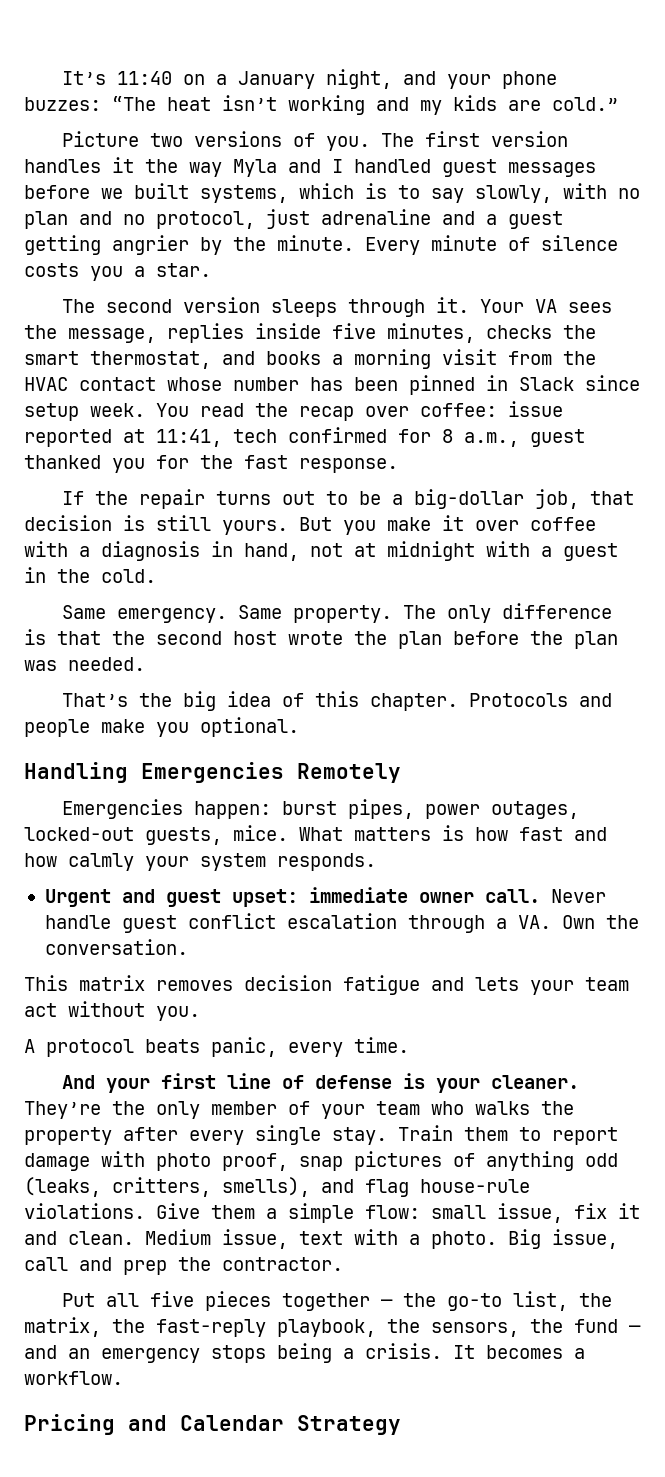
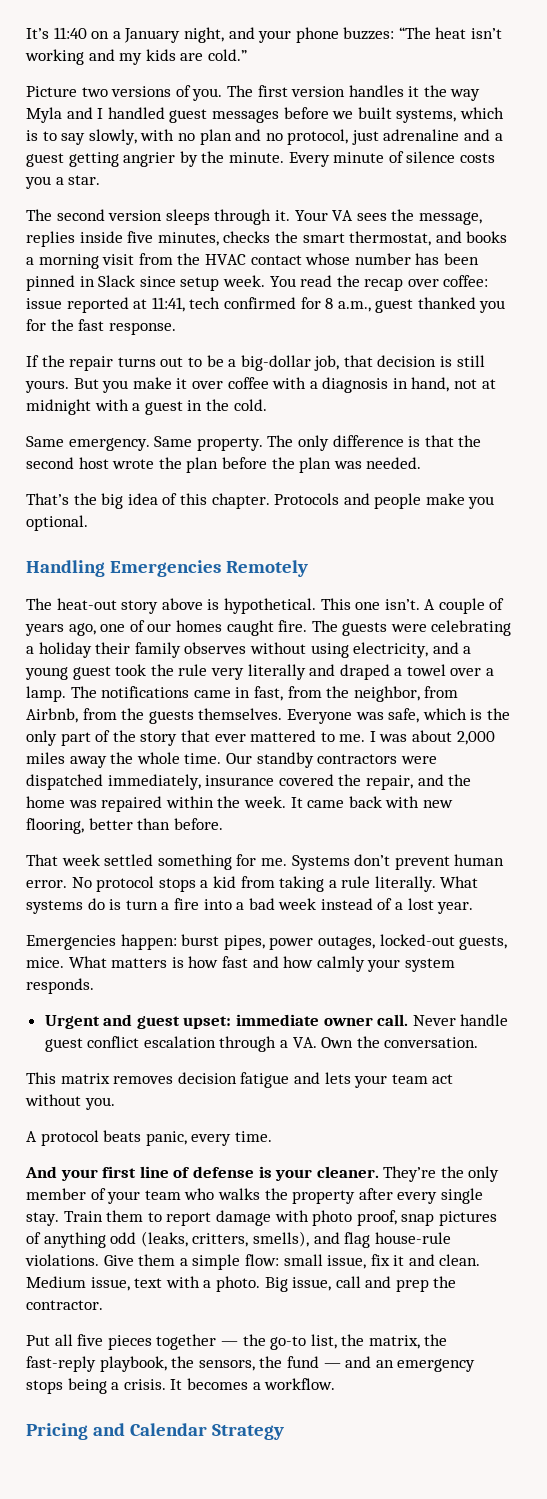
(401, 773) none -> [26,598,505,614] [25,620,512,636] [26,642,472,658] [25,664,495,680] [26,686,459,702] [26,708,510,724] [26,730,495,746] [26,752,437,768] [26,774,472,790] [26,796,453,812] [26,818,223,834] [26,854,505,870] [26,876,479,892] [26,898,474,914] // The heat-out story above is hypothetical. This one isn’t. A couple of years ago, one of our homes caught fire. The guests were celebrating a holiday their family observes without using electricity, and a young guest took the rule very literally and draped a towel over a lamp. The notifications came in fast, from the neighbor, from Airbnb, from the guests themselves. Everyone was safe, which is the only part of the story that ever mattered to me. I was about 2,000 miles away the whole time. Our standby contractors were dispatched immediately, insurance covered the repair, and the home was repaired within the week. It came back with new flooring, better than before. // That week settled something for me. Systems don’t prevent human error. No protocol stops a kid from taking a rule literally. What systems do is turn a fire into a bad week instead of a lost year.

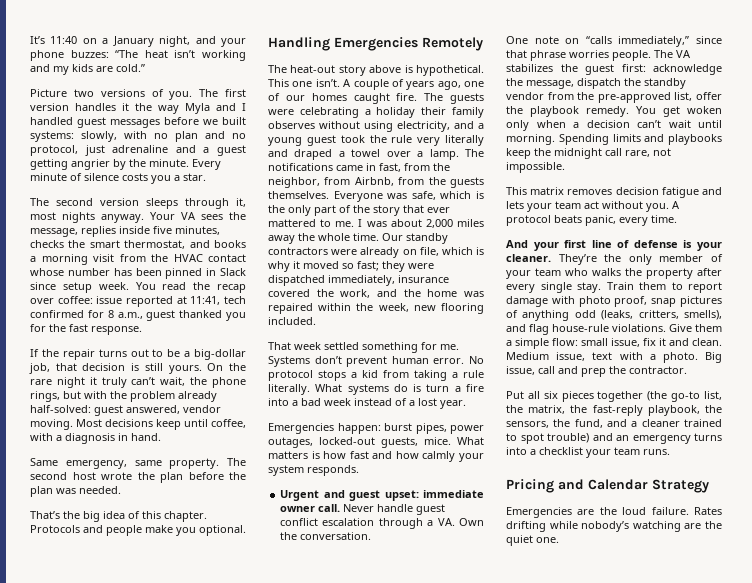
[396,107,504,123] [26,130,86,145] systems, which is to say -> [30,131,74,142] systems:
[274,210,290,221] it. -> [236,198,246,207] [30,212,144,223] it, most nights anyway.
[73,377,496,393] [26,399,267,415] [26,435,482,451] But you make it over coffee with a diagnosis in hand, not at midnight with a guest in the cold. // Same emergency. Same property. The only difference is that the -> [207,363,246,371] [30,377,247,388] [30,391,217,402] [30,405,221,416] [30,419,246,430] [30,433,161,444] [30,458,246,469] On the rare night it truly can’t wait, the phone rings, but with the problem already half-solved: guest answered, vendor moving. Most decisions keep until coffee, with a diagnosis in hand. // Same emergency, same property. The
(437, 760) none -> [360,247,484,258] [268,261,434,272] already on file, which is why it moved so fast; they were
[365,775,413,790] repair, -> [340,289,371,298] work,
[243,796,453,808] [26,818,223,834] week. It came back with new flooring, better than before. -> [378,303,484,314] [268,317,316,325] week, new flooring included.
(479, 1042) none -> [506,36,722,47] [506,50,691,61] [506,64,722,75] [506,78,686,89] [506,92,722,103] [506,106,722,117] [506,120,722,131] [506,134,722,145] [506,148,671,159] [506,162,565,173] // One note on “calls immediately,” since that phrase worries people. The VA stabilizes the guest first: acknowledge the message, dispatch the standby vendor from the pre-approved list, offer the playbook remedy. You get woken only when a decision can’t wait until morning. Spending limits and playbooks keep the midnight call rare, not impossible.
(115, 1103) // -> (669, 207) none
[77,1334,104,1346] five -> [543,391,558,399] six
[220,1334,266,1346] — the -> [647,391,668,401] (the
[286,1356,476,1372] [26,1378,336,1394] [26,1423,284,1440] fund — and an emergency stops being a crisis. It becomes a workflow. // Pricing and Calendar Strategy -> [574,419,722,428] [506,433,722,444] [506,447,670,458] [506,479,709,493] [506,507,722,518] [506,521,722,532] [506,535,559,546] fund, and a cleaner trained to spot trouble) and an emergency turns into a checklist your team runs. // Pricing and Calendar Strategy // Emergencies are the loud failure. Rates drifting while nobody’s watching are the quiet one.

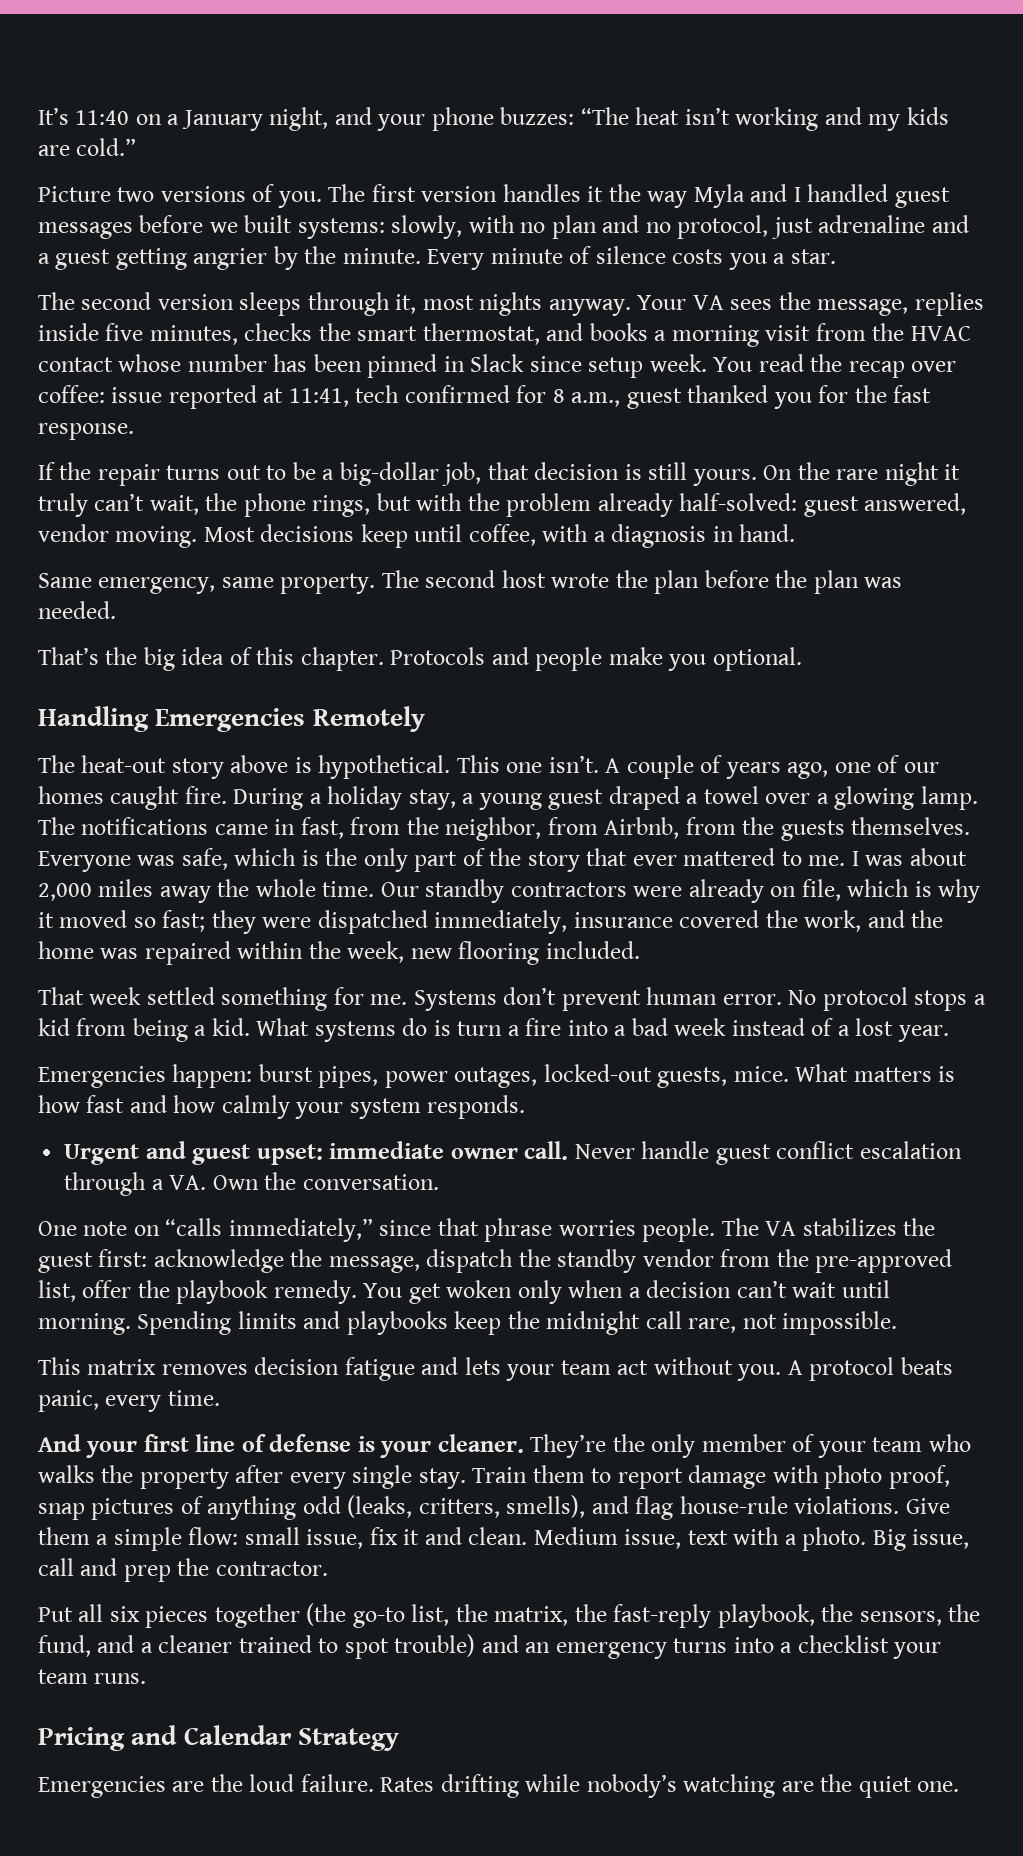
[424,93,484,104] [268,107,484,118] [268,121,484,132] [268,135,484,146] [268,149,288,157] The guests were celebrating a holiday their family observes without using electricity, and a young guest took the rule very literally and -> [233,786,604,810] During a holiday stay, a young guest
(424, 154) none -> [834,786,915,810] glowing
[414,370,484,381] [268,384,310,395] taking a rule literally. -> [132,1018,250,1042] being a kid.

